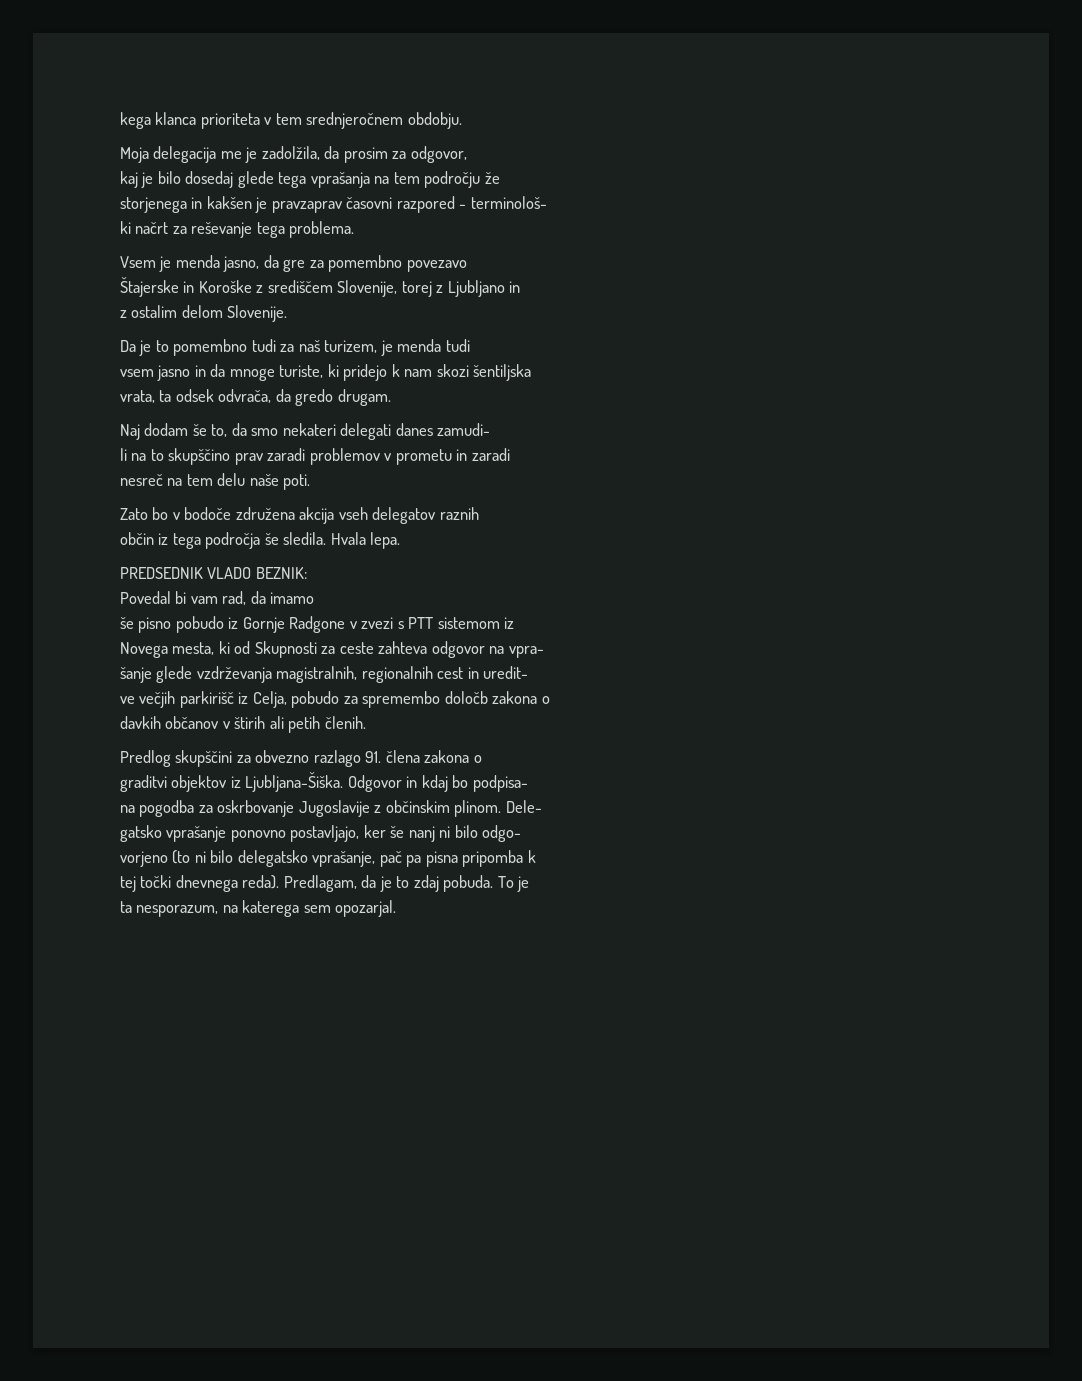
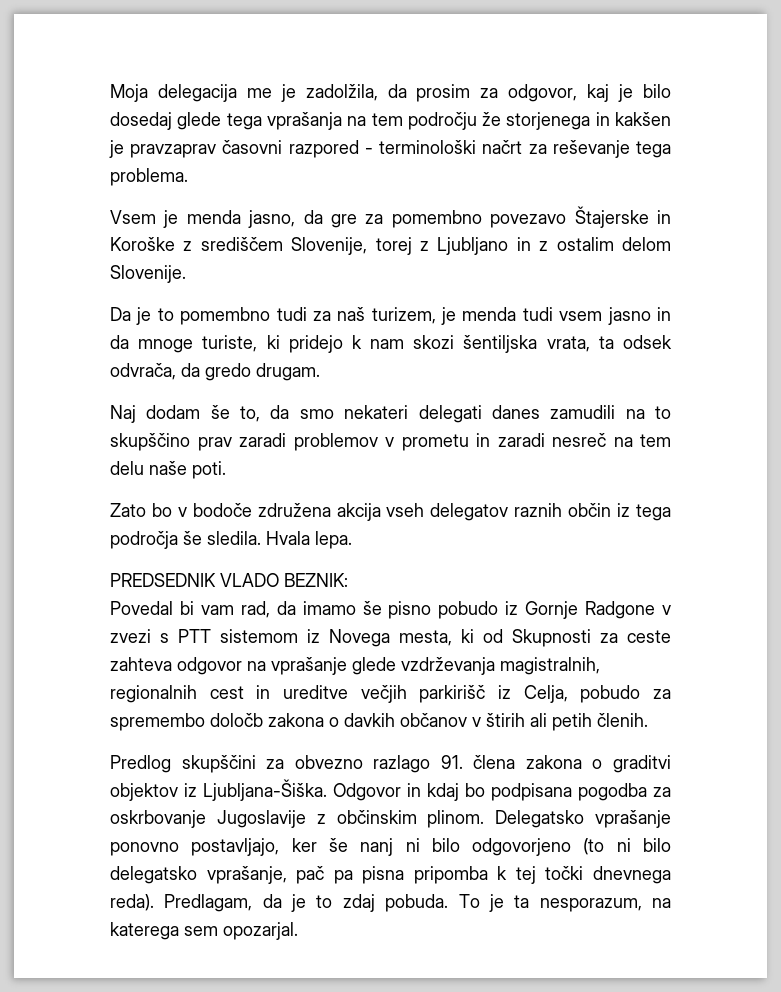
[120,112,462,129] kega klanca prioriteta v tem srednjeročnem obdobju. // -> (110, 93) none
(467, 154) // -> (578, 93) none
(500, 178) // -> (502, 119) none
[470,196,547,209] [120,221,131,234] terminološ- // ki -> [379,140,477,154] terminološki
(467, 266) // -> (567, 221) none
(521, 287) // -> (531, 244) none
(470, 345) // -> (553, 314) none
(532, 372) // -> (538, 344) none
[437,423,491,436] [120,448,127,461] zamudi- // li -> [550,405,616,419] zamudili
(510, 454) // -> (545, 440) none
(479, 513) // -> (563, 510) none
(315, 598) // -> (356, 608) none
(515, 623) // -> (320, 636) none
[508,646,544,658] [120,667,152,683] vpra- // šanje -> [271,657,347,675] vprašanje
[483,666,529,679] [120,696,135,704] uredit- // ve -> [283,685,348,699] ureditve
(550, 700) // -> (339, 722) none
(482, 759) // -> (603, 764) none
[472,775,528,792] [120,805,135,813] podpisa- // na -> [491,783,572,801] podpisana
[505,800,542,813] [120,825,162,842] Dele- // gatsko -> [495,810,585,828] Delegatsko
[482,825,522,842] [120,851,168,867] odgo- // vorjeno -> [472,838,572,856] odgovorjeno
(536, 856) // -> (508, 873) none
(529, 884) // -> (504, 903) none

